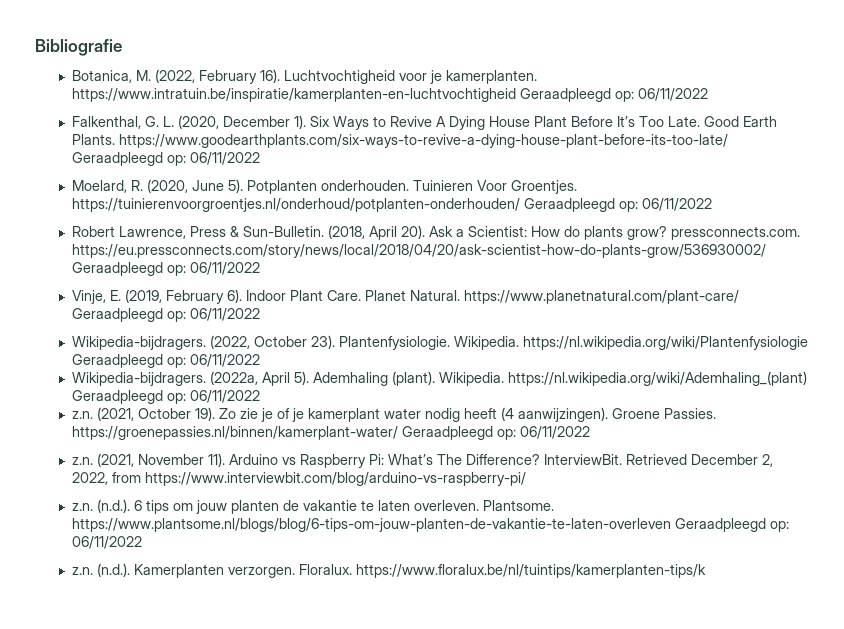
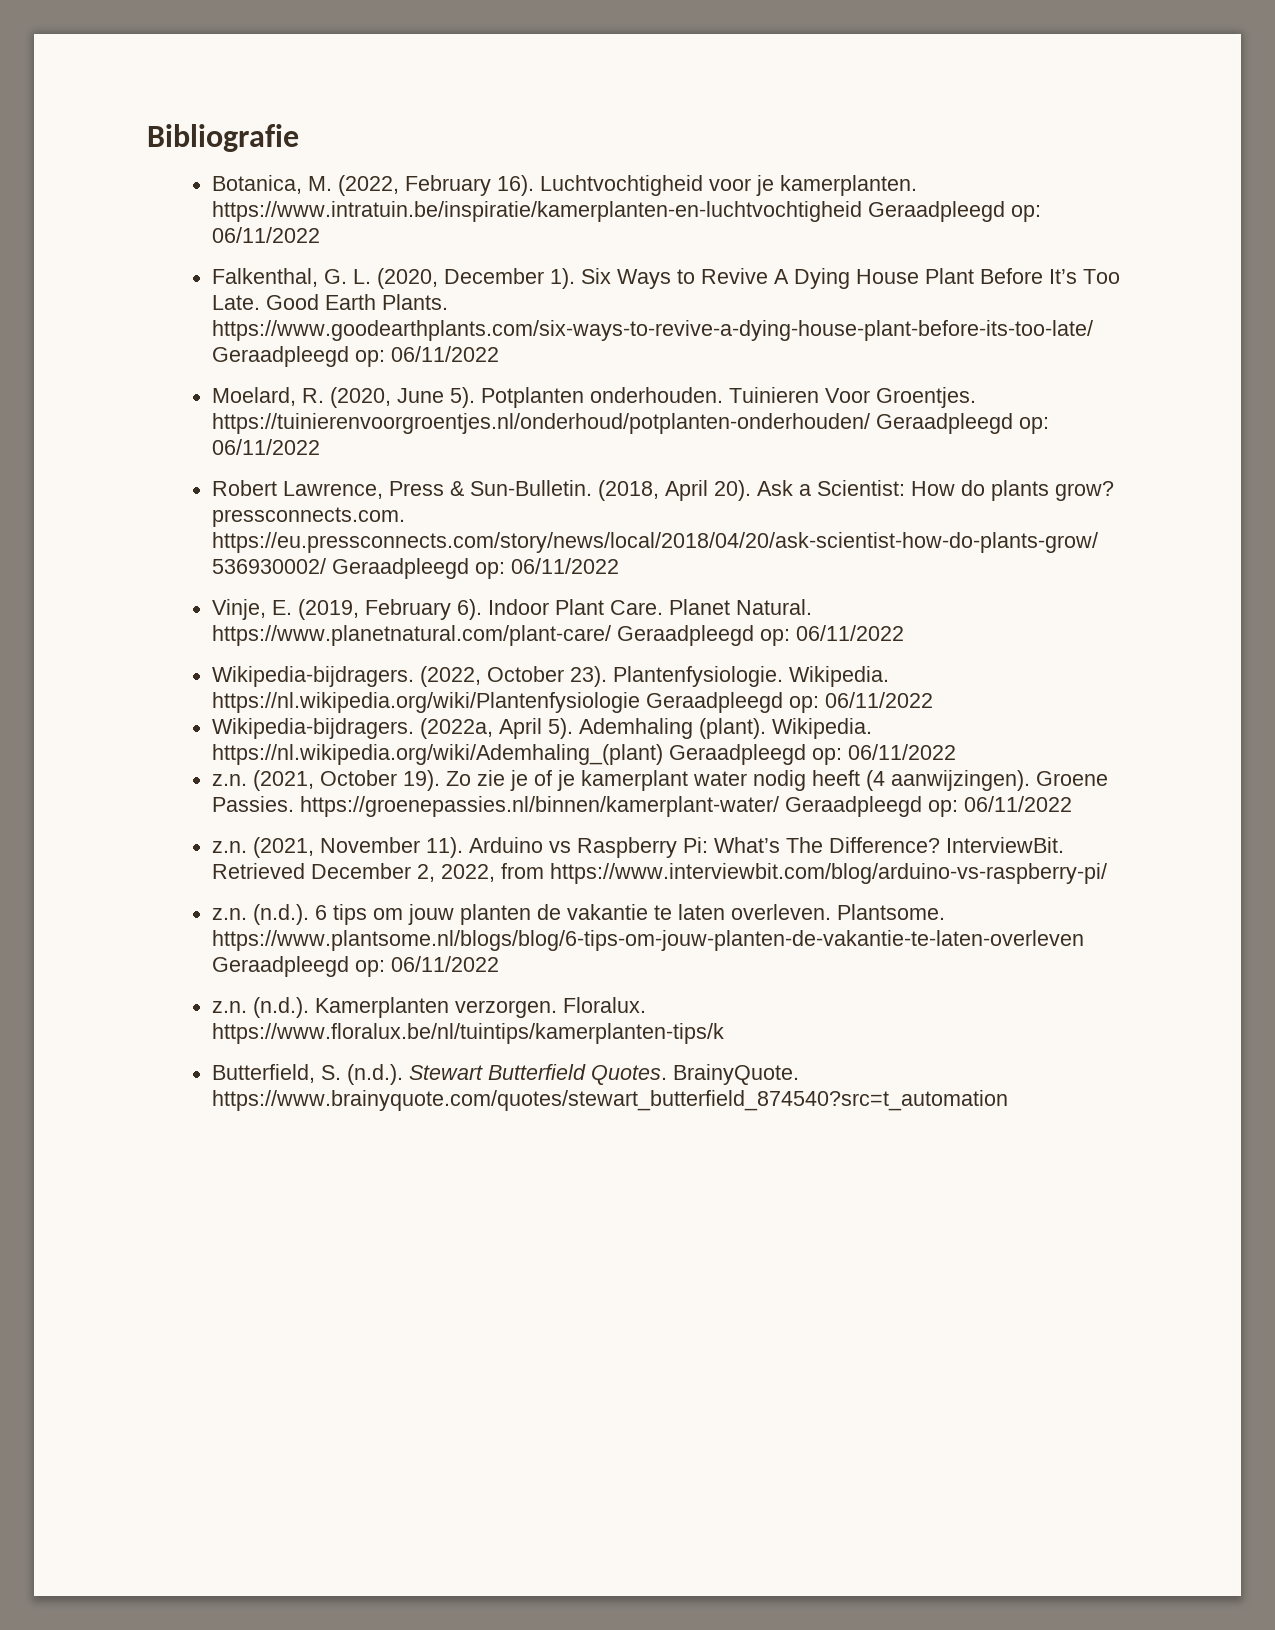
(706, 571) none -> [212,1064,800,1085] [212,1090,1009,1111] // Butterfield, S. (n.d.). Stewart Butterfield Quotes. BrainyQuote. https://www.brainyquote.com/quotes/stewart_butterfield_874540?src=t_automation

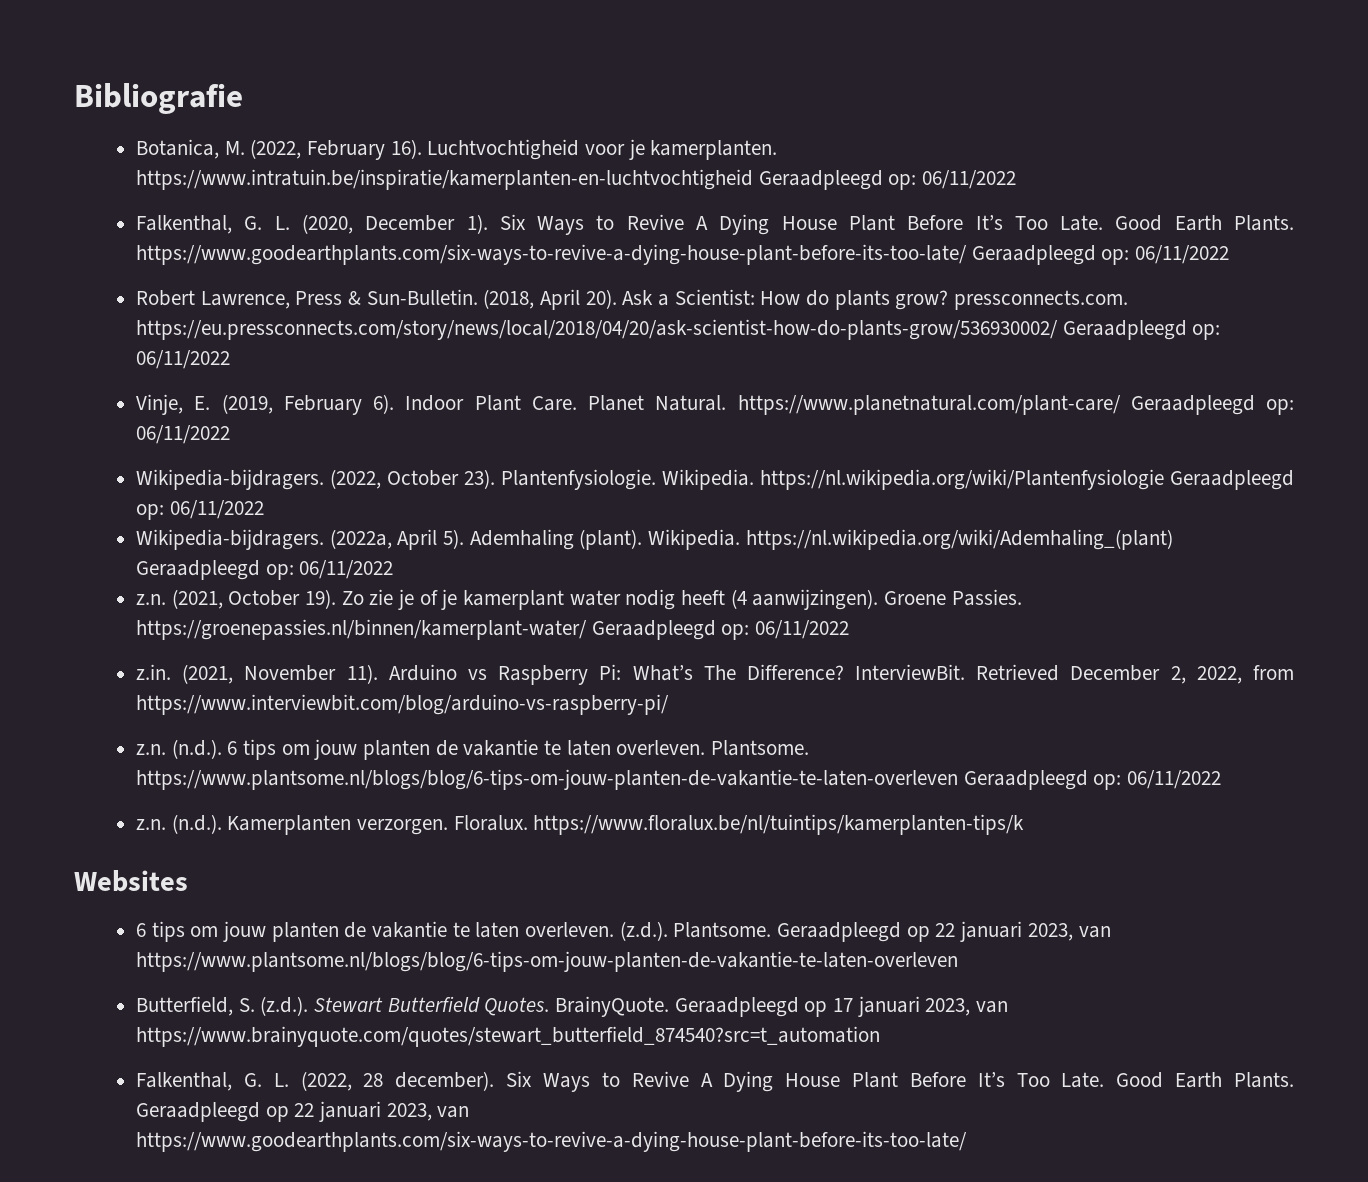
[212,387,977,408] [212,413,1050,434] [212,439,321,455] // Moelard, R. (2020, June 5). Potplanten onderhouden. Tuinieren Voor Groentjes. https://tuinierenvoorgroentjes.nl/onderhoud/potplanten-onderhouden/ Geraadpleegd op: 06/11/2022 -> (1230, 254) none
[212,841,248,853] z.n. -> [136,664,172,680] z.in.
(725, 1033) none -> [74,870,188,892] [136,921,1111,942] [136,951,959,972] // Websites // 6 tips om jouw planten de vakantie te laten overleven. (z.d.). Plantsome. Geraadpleegd op 22 januari 2023, van https://www.plantsome.nl/blogs/blog/6-tips-om-jouw-planten-de-vakantie-te-laten-overleven
[347,1064,404,1085] (n.d.). -> [260,996,309,1016] (z.d.).
[212,1090,1009,1111] https://www.brainyquote.com/quotes/stewart_butterfield_874540?src=t_automation -> [674,996,1009,1017] [136,1026,881,1047] [136,1071,1294,1092] [136,1101,470,1122] [136,1131,968,1152] Geraadpleegd op 17 januari 2023, van https://www.brainyquote.com/quotes/stewart_butterfield_874540?src=t_automation // Falkenthal, G. L. (2022, 28 december). Six Ways to Revive A Dying House Plant Before It’s Too Late. Good Earth Plants. Geraadpleegd op 22 januari 2023, van https://www.goodearthplants.com/six-ways-to-revive-a-dying-house-plant-before-its-too-late/

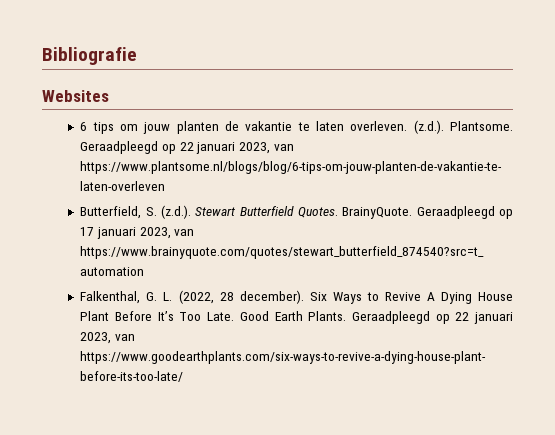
[136,139,778,160] [136,169,1017,190] [136,214,1294,235] [136,244,1230,265] [136,289,1129,310] [136,319,1221,340] [136,350,231,369] [136,394,1294,415] [136,425,231,444] [136,469,1294,490] [136,500,264,520] [136,529,1173,550] [136,560,394,580] [136,589,1022,610] [136,619,850,640] [136,664,1294,685] [136,694,670,715] [136,739,810,760] [136,769,1222,790] [136,814,1025,835] // Botanica, M. (2022, February 16). Luchtvochtigheid voor je kamerplanten. https://www.intratuin.be/inspiratie/kamerplanten-en-luchtvochtigheid Geraadpleegd op: 06/11/2022 // Falkenthal, G. L. (2020, December 1). Six Ways to Revive A Dying House Plant Before It’s Too Late. Good Earth Plants. https://www.goodearthplants.com/six-ways-to-revive-a-dying-house-plant-before-its-too-late/ Geraadpleegd op: 06/11/2022 // Robert Lawrence, Press & Sun-Bulletin. (2018, April 20). Ask a Scientist: How do plants grow? pressconnects.com. https://eu.pressconnects.com/story/news/local/2018/04/20/ask-scientist-how-do-plants-grow/536930002/ Geraadpleegd op: 06/11/2022 // Vinje, E. (2019, February 6). Indoor Plant Care. Planet Natural. https://www.planetnatural.com/plant-care/ Geraadpleegd op: 06/11/2022 // Wikipedia-bijdragers. (2022, October 23). Plantenfysiologie. Wikipedia. https://nl.wikipedia.org/wiki/Plantenfysiologie Geraadpleegd op: 06/11/2022 // Wikipedia-bijdragers. (2022a, April 5). Ademhaling (plant). Wikipedia. https://nl.wikipedia.org/wiki/Ademhaling_(plant) Geraadpleegd op: 06/11/2022 // z.n. (2021, October 19). Zo zie je of je kamerplant water nodig heeft (4 aanwijzingen). Groene Passies. https://groenepassies.nl/binnen/kamerplant-water/ Geraadpleegd op: 06/11/2022 // z.in. (2021, November 11). Arduino vs Raspberry Pi: What’s The Difference? InterviewBit. Retrieved December 2, 2022, from https://www.interviewbit.com/blog/arduino-vs-raspberry-pi/ // z.n. (n.d.). 6 tips om jouw planten de vakantie te laten overleven. Plantsome. https://www.plantsome.nl/blogs/blog/6-tips-om-jouw-planten-de-vakantie-te-laten-overleven Geraadpleegd op: 06/11/2022 // z.n. (n.d.). Kamerplanten verzorgen. Floralux. https://www.floralux.be/nl/tuintips/kamerplanten-tips/k -> (137, 56) none

